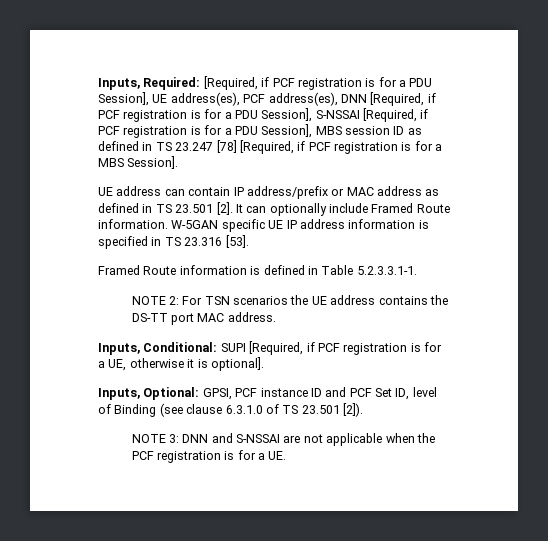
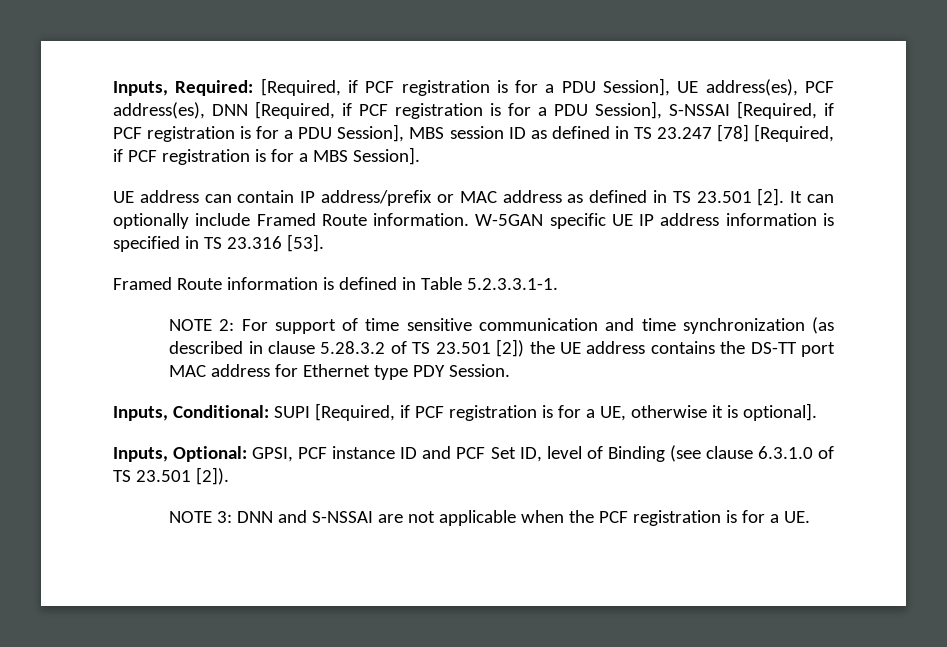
[204,296,288,305] TSN scenarios -> [274,317,835,334] [169,339,525,357] support of time sensitive communication and time synchronization (as described in clause 5.28.3.2 of TS 23.501 [2])
[227,312,276,322] address. -> [211,364,511,380] address for Ethernet type PDY Session.

